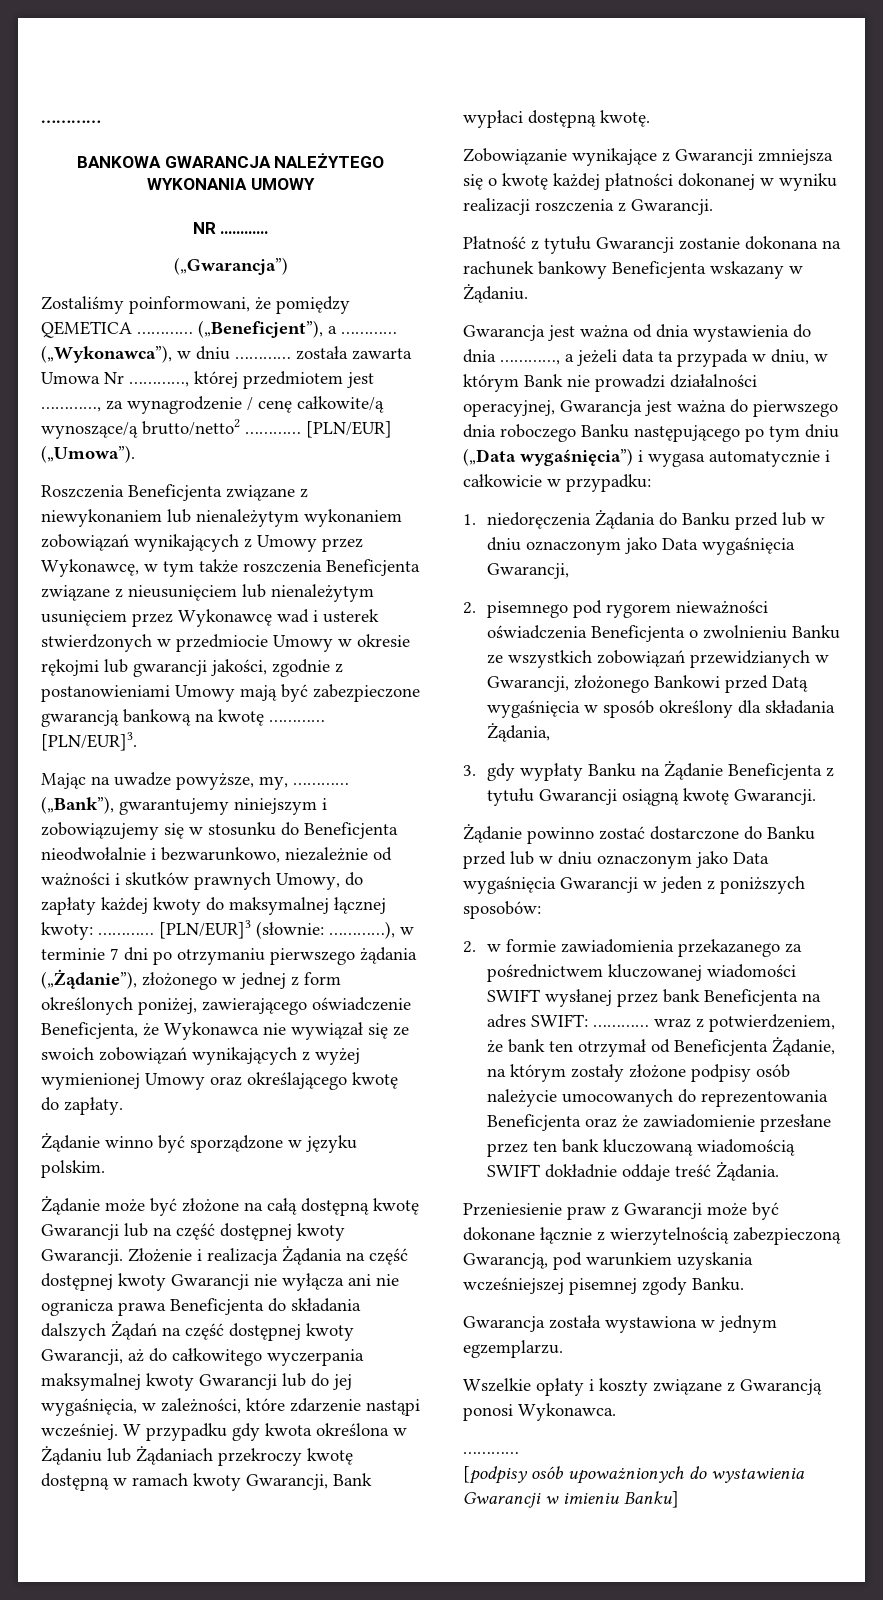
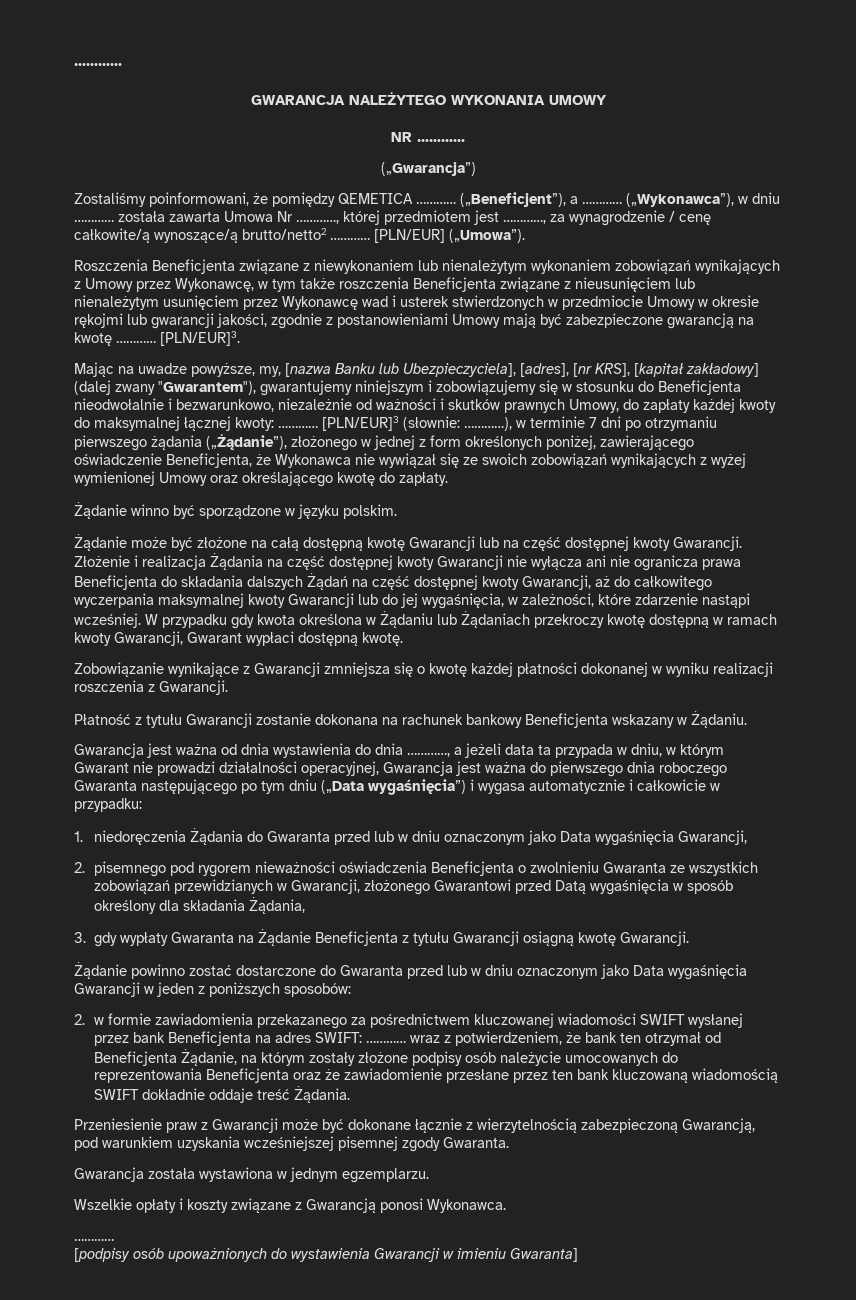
[41,120,101,123] [76,156,161,168] ………… // BANKOWA -> [74,63,122,66] ………… //
[123,709,191,726] bankową -> (734, 321) none
[293,783,349,785] [41,796,114,814] ………… („Bank”), -> [285,363,759,377] [74,380,256,395] [nazwa Banku lub Ubezpieczyciela], [adres], [nr KRS], [kapitał zakładowy] (dalej zwany "Gwarantem"),
[333,1473,372,1486] Bank -> [187,632,242,643] Gwarant
[524,374,563,387] Bank -> [74,762,129,773] Gwarant
[581,424,629,438] Banku -> [74,780,137,791] Gwaranta
[682,512,731,526] Banku -> [267,831,331,842] Gwaranta
[792,625,841,639] Banku -> [603,862,667,873] Gwaranta
[654,675,721,688] Bankowi -> [434,879,512,891] Gwarantowi
[588,763,637,777] Banku -> [171,932,235,943] Gwaranta
[767,826,815,840] Banku -> [340,965,403,976] Gwaranta
[692,1277,744,1291] Banku. -> [443,1137,509,1148] Gwaranta.
[624,1491,679,1508] Banku] -> [510,1248,578,1262] Gwaranta]

